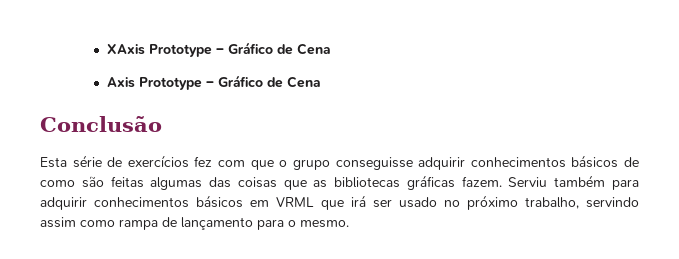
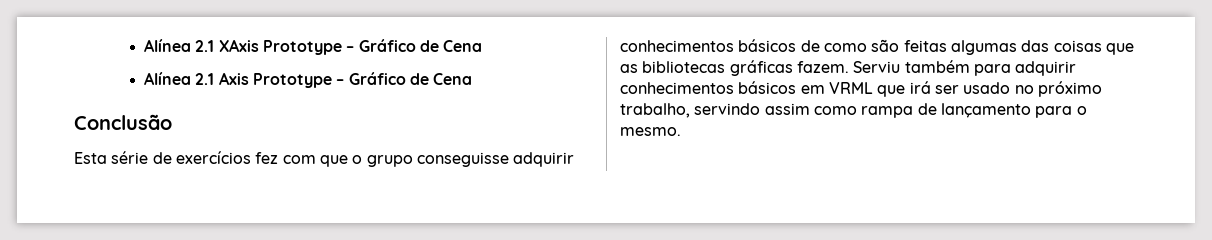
(106, 49) none -> [143,39,215,52] Alínea 2.1
(330, 49) none -> [143,72,215,85] Alínea 2.1

